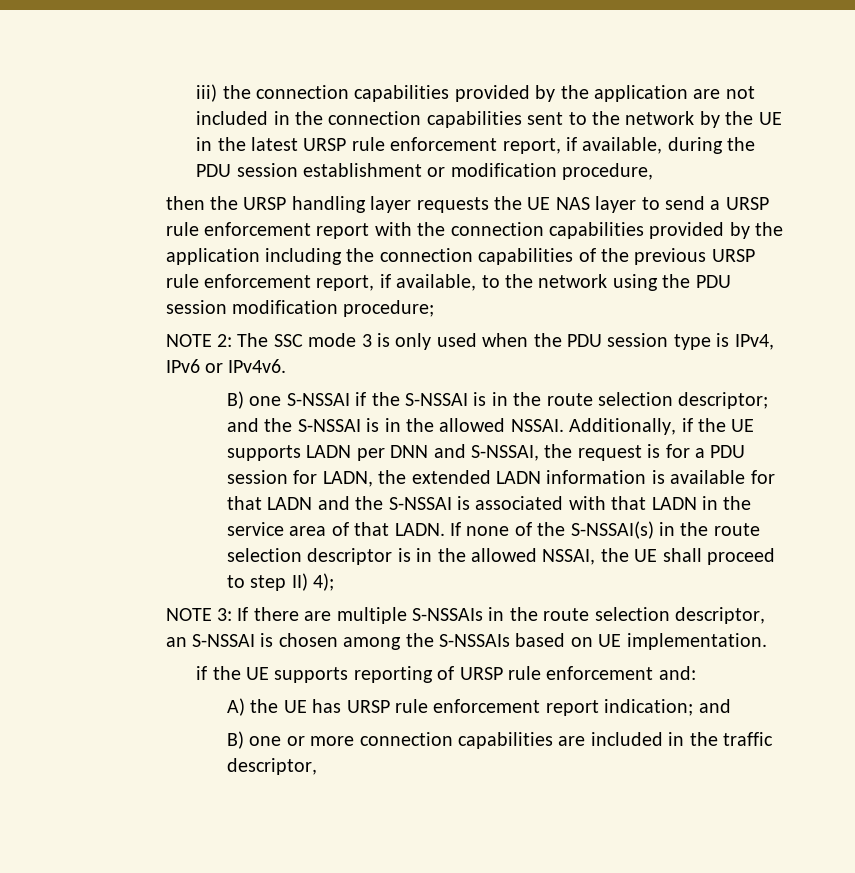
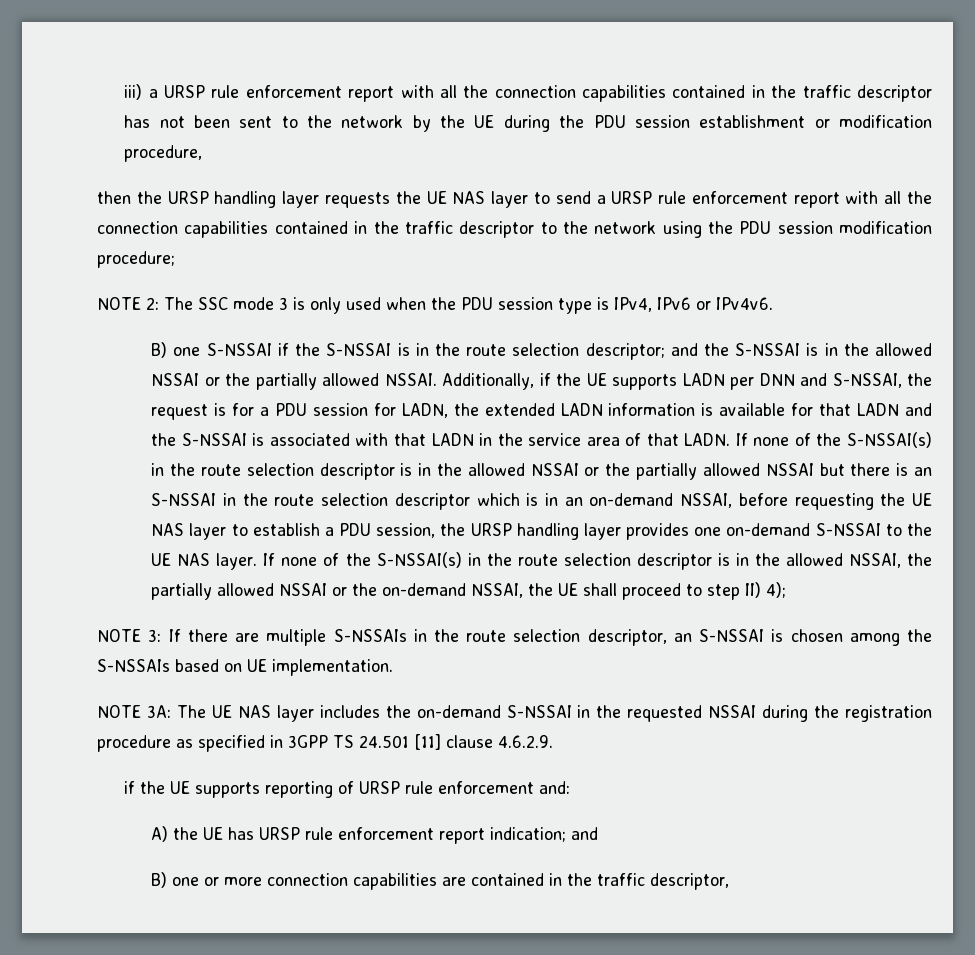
[222,85,755,102] [196,111,522,128] the connection capabilities provided by the application are not included in the connection capabilities -> [148,85,932,102] [124,115,230,128] a URSP rule enforcement report with all the connection capabilities contained in the traffic descriptor has not been
[196,137,663,154] in the latest URSP rule enforcement report, if available, -> (495, 121) none
[417,222,784,239] [165,248,755,265] [165,274,477,291] the connection capabilities provided by the application including the connection capabilities of the previous URSP rule enforcement report, if available, -> [884,191,933,204] [97,221,535,238] all the connection capabilities contained in the traffic descriptor
(506, 425) none -> [151,373,380,390] NSSAI or the partially allowed
(538, 555) none -> [530,463,933,480] [151,493,933,510] [151,523,932,540] [151,552,932,570] [151,583,467,600] NSSAI or the partially allowed NSSAI but there is an S-NSSAI in the route selection descriptor which is in an on-demand NSSAI, before requesting the UE NAS layer to establish a PDU session, the URSP handling layer provides one on-demand S-NSSAI to the UE NAS layer. If none of the S-NSSAI(s) in the route selection descriptor is in the allowed NSSAI, the partially allowed NSSAI or the on-demand
(767, 641) none -> [97,705,933,722] [97,734,554,752] // NOTE 3A: The UE NAS layer includes the on-demand S-NSSAI in the requested NSSAI during the registration procedure as specified in 3GPP TS 24.501 [11] clause 4.6.2.9.
[590,732,663,746] included -> [471,873,545,886] contained

